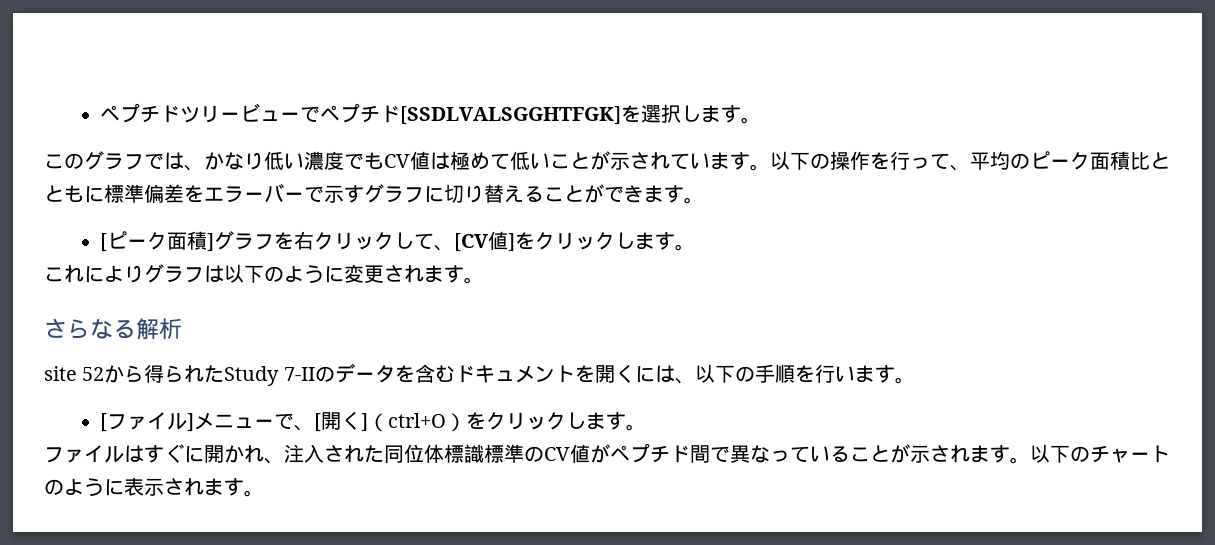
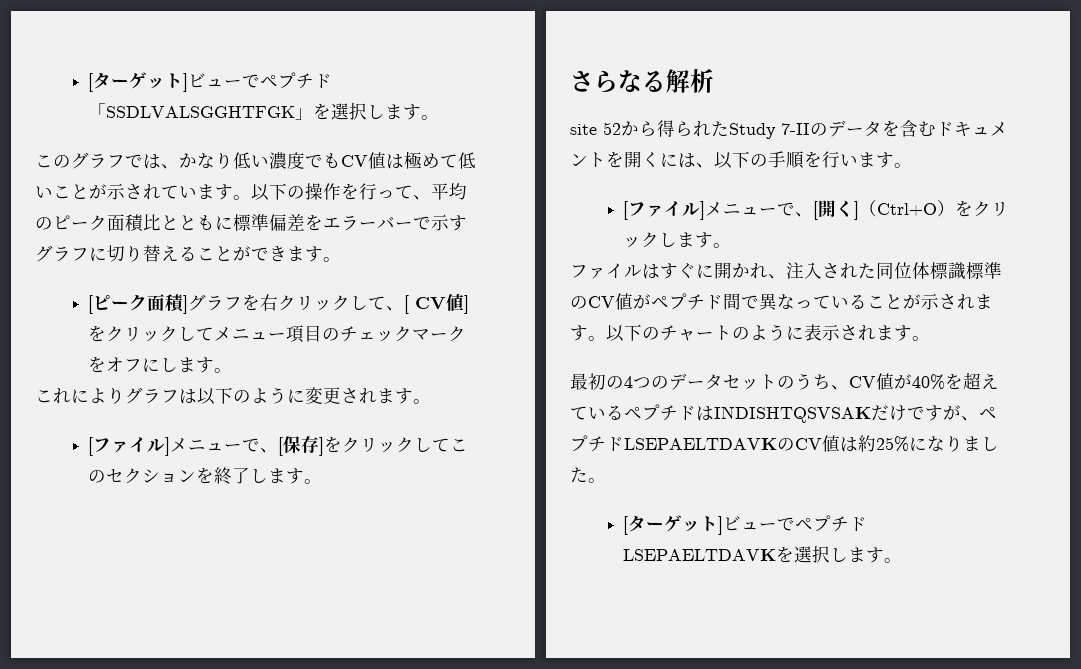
[100,103,622,125] ペプチドツリービューでペプチド[SSDLVALSGGHTFGK] -> [88,72,333,92] [88,103,314,120] [ターゲット]ビューでペプチド「SSDLVALSGGHTFGK」
[454,233,489,252] [CV -> [404,295,447,314] [ CV
(636, 240) none -> [196,325,467,343] [88,356,179,373] てメニュー項目のチェックマークをオフにし
(484, 280) none -> [88,436,469,456] [88,467,323,485] // [ファイル]メニューで、[保存]をクリックしてこのセクションを終了します。
[388,413,447,428] ctrl+O -> [877,203,938,216] Ctrl+O
(264, 493) none -> [570,372,999,390] [570,404,997,423] [570,435,999,452] [570,467,606,483] [623,515,868,535] [623,545,903,563] // 最初の4つのデータセットのうち、CV値が40%を超えているペプチドはINDISHTQSVSAKだけですが、ペプチドLSEPAELTDAVKのCV値は約25%になりました。 // [ターゲット]ビューでペプチドLSEPAELTDAVKを選択します。

